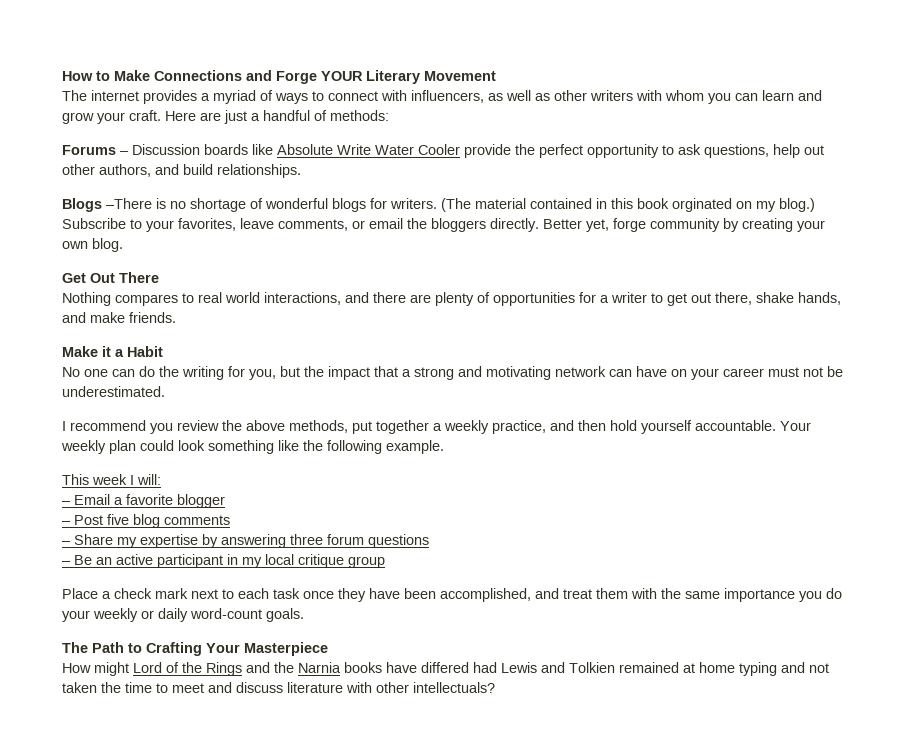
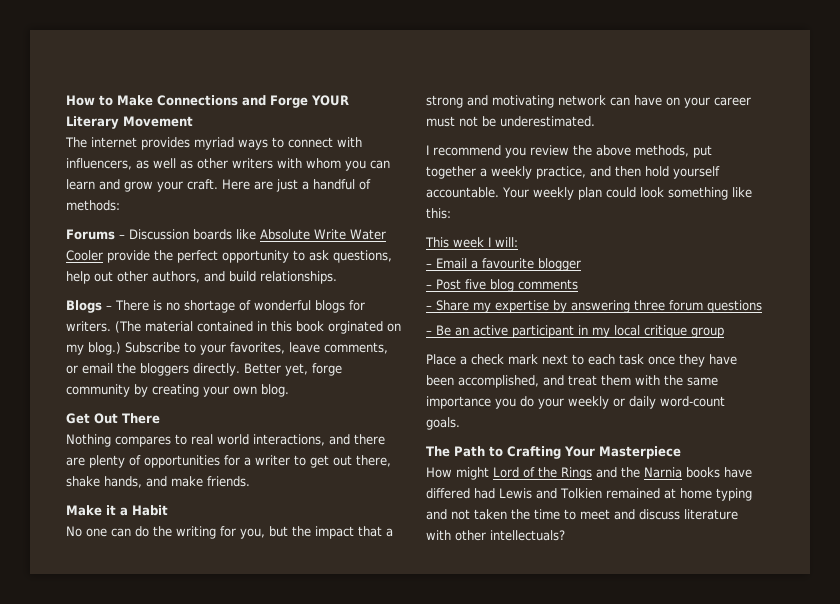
[201,90,273,104] a myriad of -> [194,137,234,150] myriad
[106,198,152,209] –There -> [106,300,149,311] – There
[303,440,444,454] the following example. -> [426,208,451,219] this:
[126,494,173,505] favorite -> [482,258,534,269] favourite

